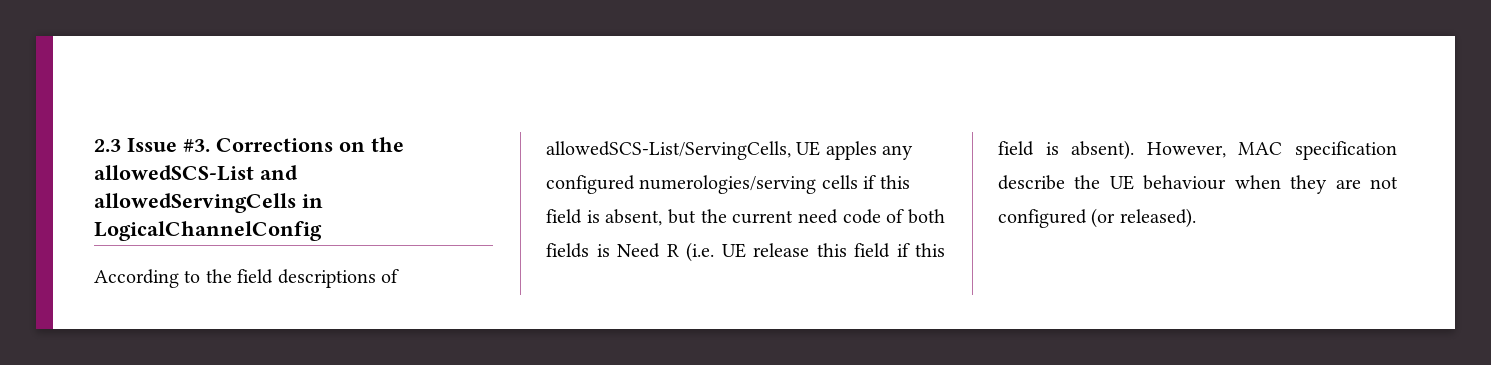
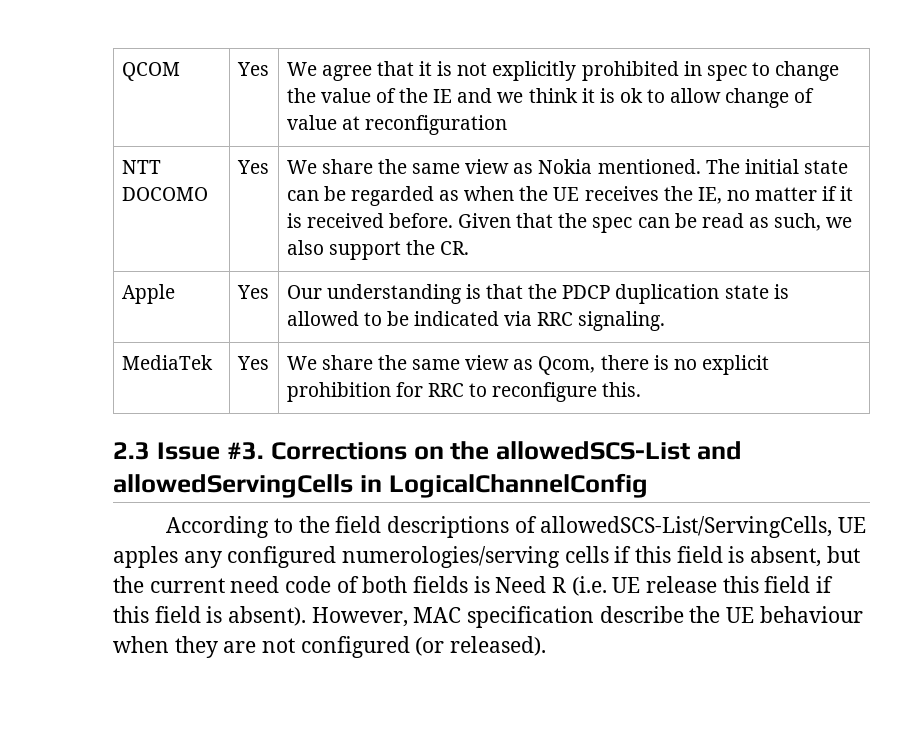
(94, 145) none -> [121,62,180,81] [236,62,269,76] [286,61,840,81] [286,88,815,108] [286,115,507,135] [121,160,161,174] [121,187,208,201] [236,160,269,174] [286,159,848,174] [286,186,854,206] [286,213,853,233] [286,240,469,260] [121,284,175,304] [236,285,269,299] [286,284,789,304] [286,311,666,331] [121,355,213,370] [236,356,269,370] [286,355,769,375] [286,382,642,402] QCOM | Yes | We agree that it is not explicitly prohibited in spec to change the value of the IE and we think it is ok to allow change of value at reconfiguration // NTT DOCOMO | Yes | We share the same view as Nokia mentioned. The initial state can be regarded as when the UE receives the IE, no matter if it is received before. Given that the spec can be read as such, we also support the CR. // Apple | Yes | Our understanding is that the PDCP duplication state is allowed to be indicated via RRC signaling. // MediaTek | Yes | We share the same view as Qcom, there is no explicit prohibition for RRC to reconfigure this. //

